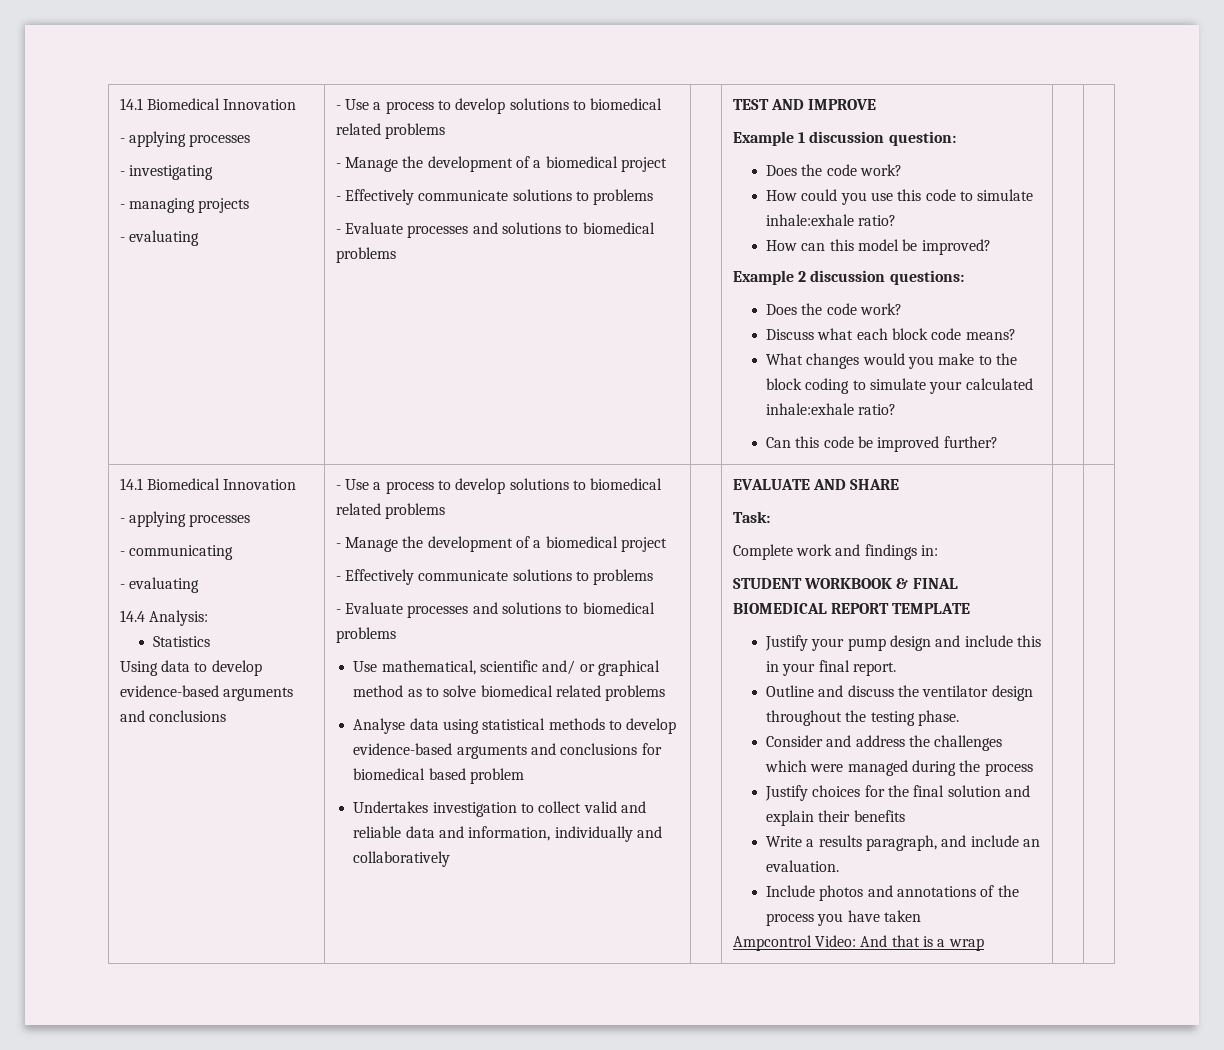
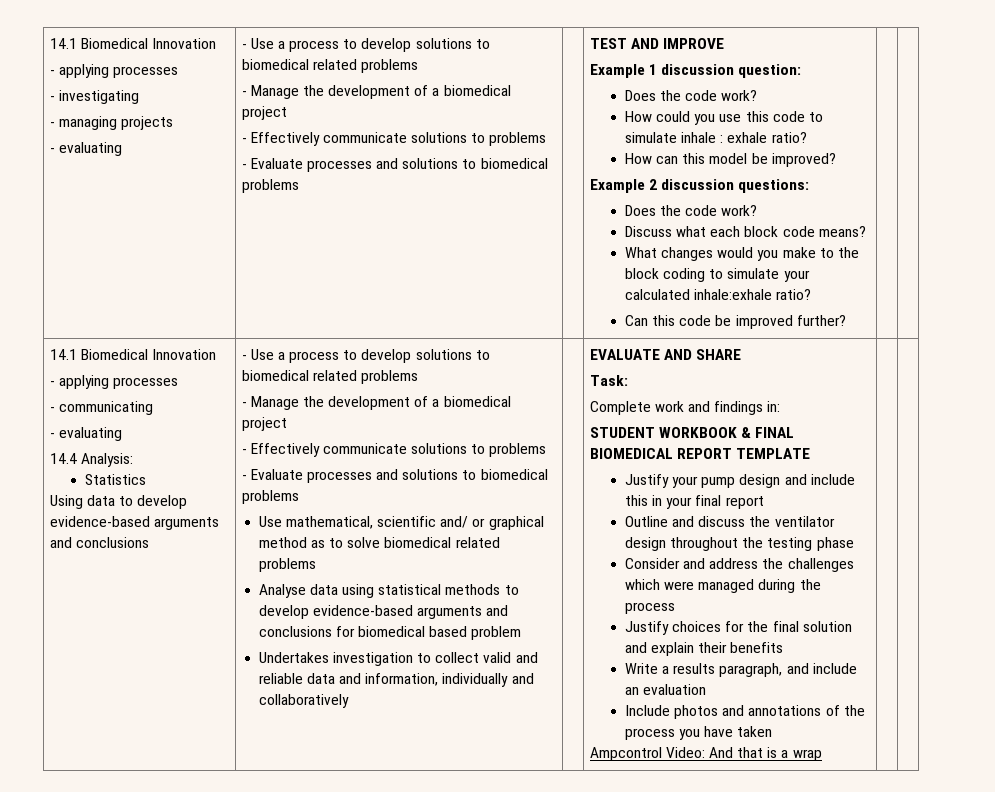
[765,214,854,226] inhale:exhale -> [680,132,768,143] inhale : exhale
[852,662,896,676] report. -> [725,496,764,509] report
[917,710,959,726] phase. -> [816,537,854,551] phase
[765,860,839,872] evaluation. -> [642,684,706,695] evaluation

